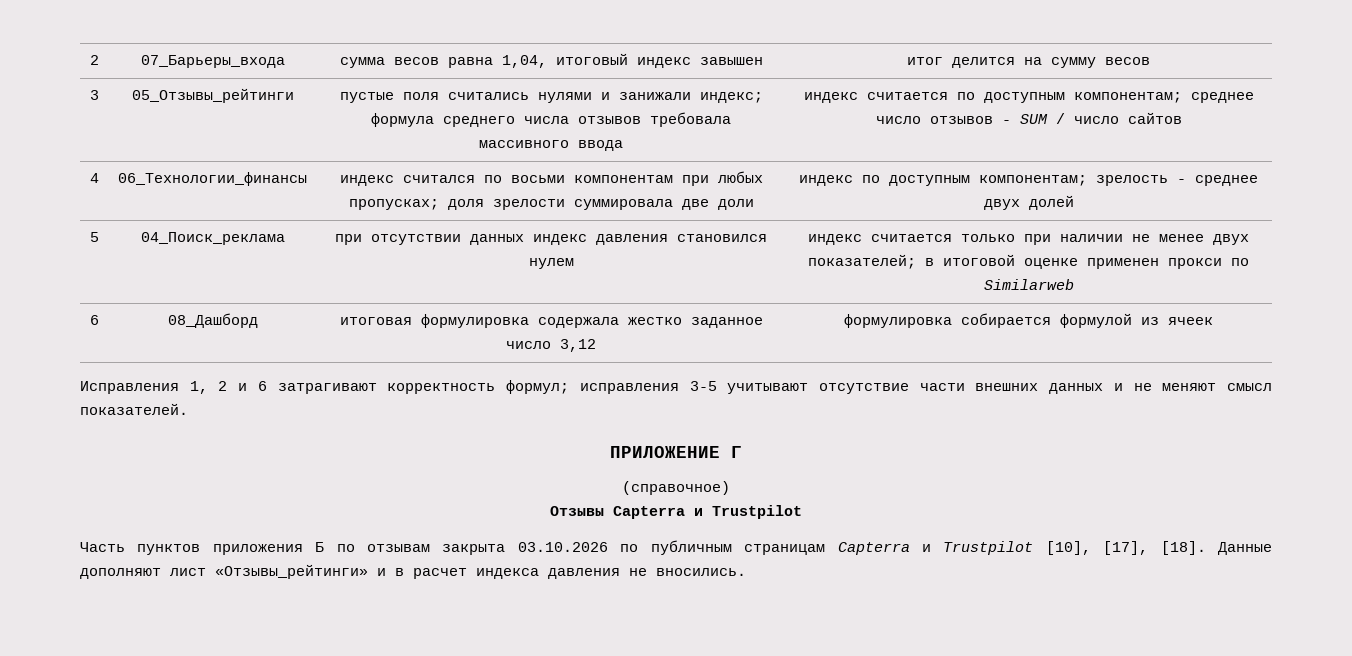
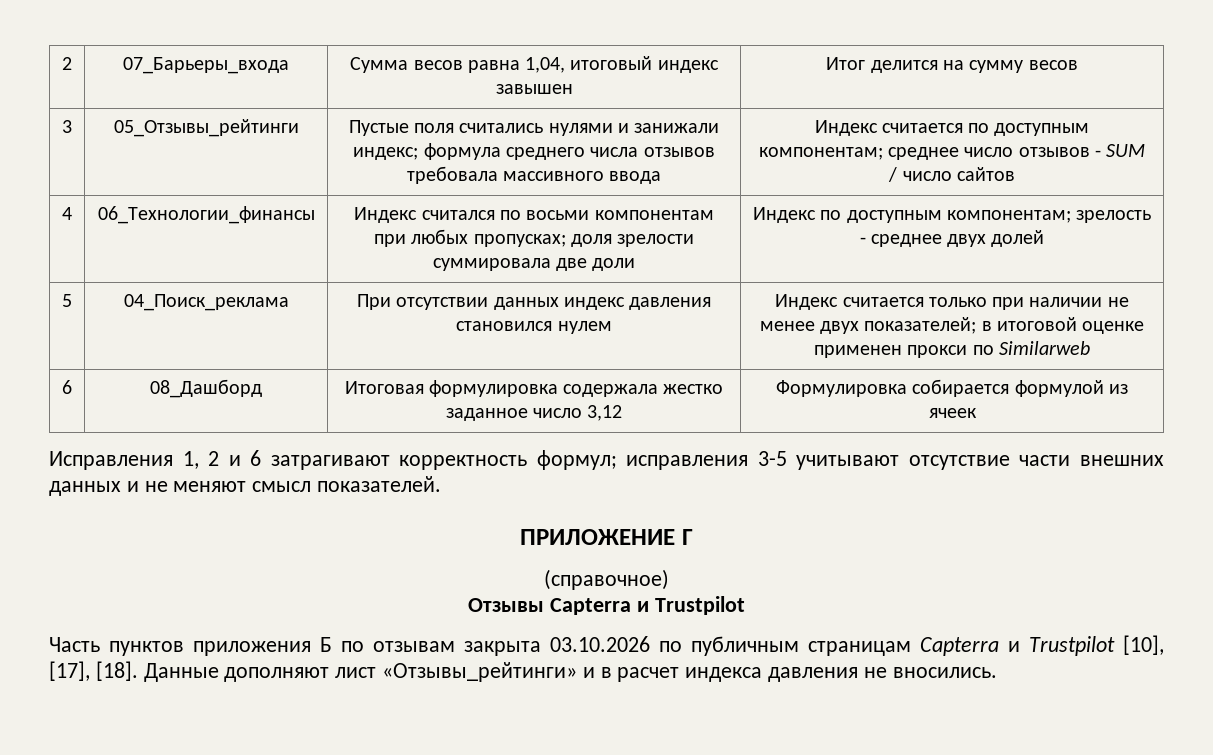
[339,57,385,68] сумма -> [350,57,409,73] Сумма
[907,57,943,65] итог -> [826,57,866,70] Итог
[339,92,394,103] пустые -> [348,120,409,136] Пустые
[803,92,858,103] индекс -> [814,120,878,136] Индекс
[339,175,394,186] индекс -> [354,207,418,223] Индекс
[799,175,853,186] индекс -> [752,207,816,223] Индекс
[335,234,362,245] при -> [356,294,391,310] При
[808,234,862,245] индекс -> [775,294,839,310] Индекс
[339,317,412,325] итоговая -> [344,381,424,394] Итоговая
[844,314,952,328] формулировка -> [776,380,908,397] Формулировка

